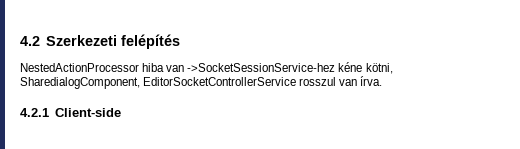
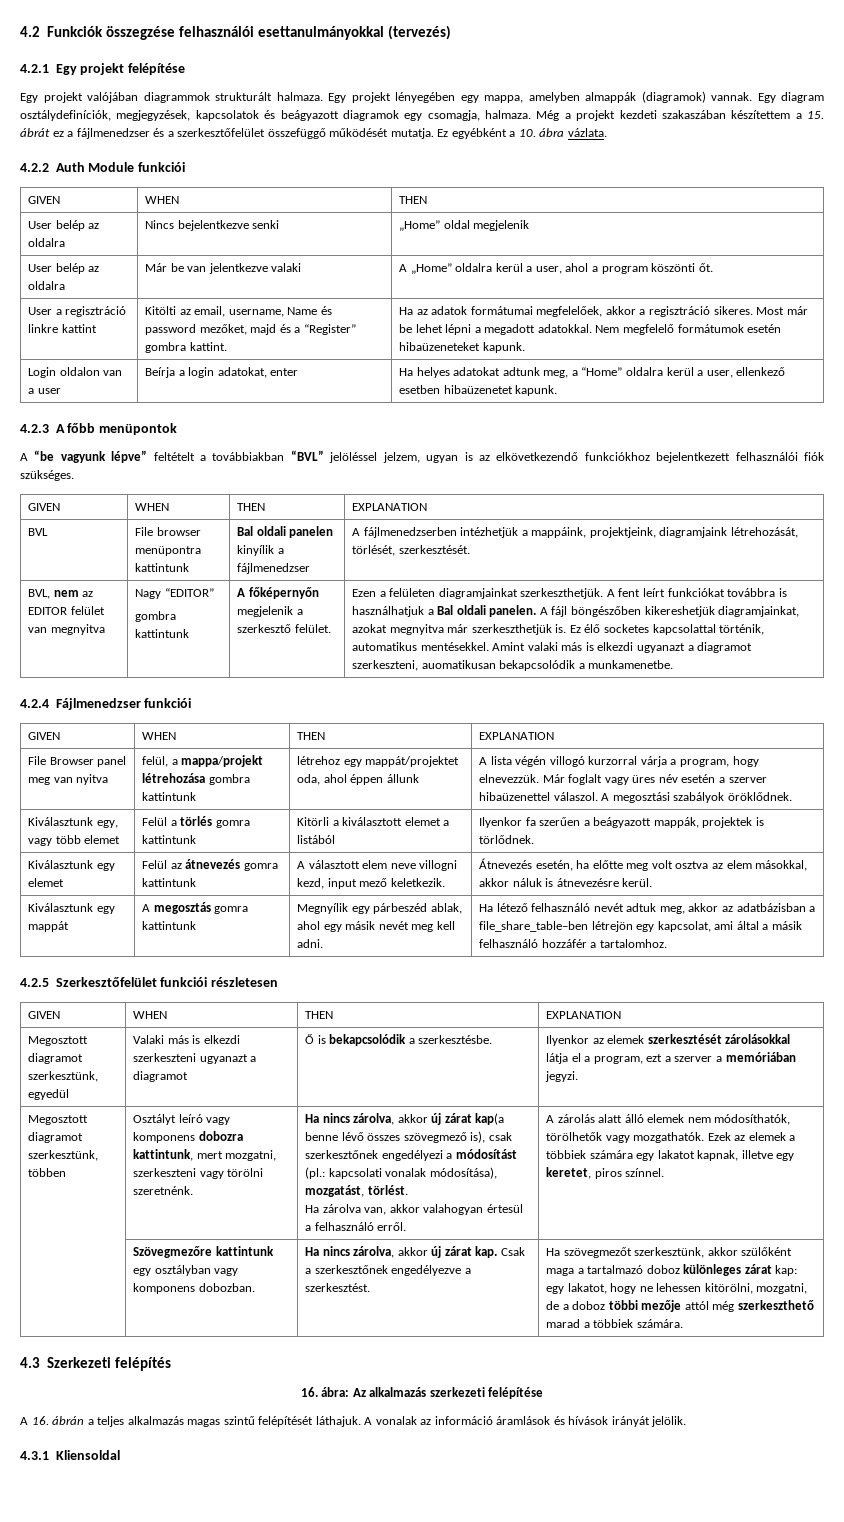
[45,34,180,49] [20,62,393,74] [20,76,383,89] [20,108,121,117] Szerkezeti felépítés // NestedActionProcessor hiba van ->SocketSessionService-hez kéne kötni, SharedialogComponent, EditorSocketControllerService rosszul van írva. // 4.2.1 Client-side -> [46,25,451,40] [20,63,186,75] [20,91,824,103] [20,110,824,121] [20,128,607,139] [20,162,186,172] [28,196,61,204] [145,196,180,204] [399,196,428,204] [28,220,100,231] [28,238,66,247] [145,220,280,231] [399,220,530,231] [28,263,100,274] [28,281,66,290] [145,263,302,274] [399,263,713,274] [28,306,127,317] [28,324,97,333] [145,306,332,317] [145,324,356,335] [145,342,227,353] [399,306,808,317] [399,324,782,335] [399,342,525,353] [28,367,123,378] [28,388,61,394] [145,367,299,378] [399,367,786,378] [399,385,558,396] [20,423,178,435] [20,450,824,463] [20,470,74,481] [28,503,61,511] [135,503,170,511] [237,503,266,511] [352,503,428,511] [28,528,49,536] [135,527,201,536] [135,546,202,556] [135,563,190,572] [237,526,334,538] [237,545,284,556] [237,563,311,574] [352,527,798,538] [352,545,470,556] [28,589,94,599] [28,606,105,615] [28,624,105,635] [135,588,214,599] [135,611,177,622] [135,629,190,638] [237,587,319,599] [237,606,303,617] [237,624,331,633] [352,588,787,599] [352,605,800,617] [352,624,765,635] [352,642,753,653] [352,660,674,671] [20,698,192,710] [28,732,61,740] [142,732,177,740] [297,732,326,740] [479,732,555,740] [28,756,127,767] [28,774,109,785] [142,755,264,767] [142,773,250,785] [142,792,197,801] [297,756,460,767] [297,774,419,785] [479,756,759,767] [479,774,767,785] [479,792,792,803] [28,817,118,828] [28,835,121,846] [142,816,250,828] [142,835,197,844] [297,817,450,826] [297,835,336,844] [479,817,764,828] [479,835,535,844] [28,860,115,871] [28,878,65,887] [142,859,278,871] [142,878,197,887] [297,860,458,871] [297,878,445,889] [479,858,808,871] [479,878,653,887] [28,903,115,914] [28,921,70,932] [142,902,249,914] [142,921,197,930] [297,903,462,914] [297,921,455,932] [297,939,324,948] [479,903,816,914] [479,921,802,932] [479,939,667,948] [20,977,279,987] [28,1011,61,1019] [133,1011,168,1019] [305,1011,334,1019] [546,1011,622,1019] [28,1036,89,1046] [28,1053,84,1064] [28,1071,99,1082] [28,1089,70,1100] [133,1035,240,1044] [133,1053,257,1064] [133,1071,189,1082] [305,1034,493,1046] [546,1034,791,1046] [546,1052,796,1064] [545,1071,579,1082] [28,1115,89,1125] [28,1132,84,1143] [28,1150,99,1161] [28,1168,67,1177] [133,1114,231,1125] [133,1131,243,1143] [133,1149,277,1161] [133,1168,264,1179] [133,1186,194,1195] [305,1113,505,1125] [305,1131,512,1143] [305,1149,517,1161] [305,1167,497,1179] [305,1185,408,1197] [305,1204,523,1215] [305,1222,407,1231] [546,1114,791,1125] [546,1132,796,1143] [546,1150,795,1161] [546,1167,665,1179] [133,1246,274,1258] [133,1265,239,1276] [133,1283,255,1294] [305,1246,525,1258] [305,1265,471,1276] [305,1283,371,1292] [546,1247,793,1258] [546,1264,798,1276] [546,1283,808,1294] [546,1300,814,1312] [546,1319,683,1328] [20,1357,171,1371] [300,1387,544,1399] [20,1416,687,1427] [20,1450,120,1460] Funkciók összegzése felhasználói esettanulmányokkal (tervezés) // 4.2.1 Egy projekt felépítése // Egy projekt valójában diagrammok strukturált halmaza. Egy projekt lényegében egy mappa, amelyben almappák (diagramok) vannak. Egy diagram osztálydefiníciók, megjegyzések, kapcsolatok és beágyazott diagramok egy csomagja, halmaza. Még a projekt kezdeti szakaszában készítettem a 15. ábrát ez a fájlmenedzser és a szerkesztőfelület összefüggő működését mutatja. Ez egyébként a 10. ábra vázlata. // 4.2.2 Auth Module funkciói // GIVEN | WHEN | THEN // User belép az oldalra | Nincs bejelentkezve senki | „Home” oldal megjelenik // User belép az oldalra | Már be van jelentkezve valaki | A „Home” oldalra kerül a user, ahol a program köszönti őt. // User a regisztráció linkre kattint | Kitölti az email, username, Name és password mezőket, majd és a “Register” gombra kattint. | Ha az adatok formátumai megfelelőek, akkor a regisztráció sikeres. Most már be lehet lépni a megadott adatokkal. Nem megfelelő formátumok esetén hibaüzeneteket kapunk. // Login oldalon van a user | Beírja a login adatokat, enter | Ha helyes adatokat adtunk meg, a “Home” oldalra kerül a user, ellenkező esetben hibaüzenetet kapunk. // 4.2.3 A főbb menüpontok // A “be vagyunk lépve” feltételt a továbbiakban “BVL” jelöléssel jelzem, ugyan is az elkövetkezendő funkciókhoz bejelentkezett felhasználói fiók szükséges. // GIVEN | WHEN | THEN | EXPLANATION // BVL | File browser menüpontra kattintunk | Bal oldali panelen kinyílik a fájlmenedzser | A fájlmenedzserben intézhetjük a mappáink, projektjeink, diagramjaink létrehozását, törlését, szerkesztését. // BVL, nem az EDITOR felület van megnyitva | Nagy “EDITOR” // gombra kattintunk | A főképernyőn megjelenik a szerkesztő felület. | Ezen a felületen diagramjainkat szerkeszthetjük. A fent leírt funkciókat továbbra is használhatjuk a Bal oldali panelen. A fájl böngészőben kikereshetjük diagramjainkat, azokat megnyitva már szerkeszthetjük is. Ez élő socketes kapcsolattal történik, automatikus mentésekkel. Amint valaki más is elkezdi ugyanazt a diagramot szerkeszteni, auomatikusan bekapcsolódik a munkamenetbe. // 4.2.4 Fájlmenedzser funkciói // GIVEN | WHEN | THEN | EXPLANATION // File Browser panel meg van nyitva | felül, a mappa/projekt létrehozása gombra kattintunk | létrehoz egy mappát/projektet oda, ahol éppen állunk | A lista végén villogó kurzorral várja a program, hogy elnevezzük. Már foglalt vagy üres név esetén a szerver hibaüzenettel válaszol. A megosztási szabályok öröklődnek. // Kiválasztunk egy, vagy több elemet | Felül a törlés gomra kattintunk | Kitörli a kiválasztott elemet a listából | Ilyenkor fa szerűen a beágyazott mappák, projektek is törlődnek. // Kiválasztunk egy elemet | Felül az átnevezés gomra kattintunk | A választott elem neve villogni kezd, input mező keletkezik. | Átnevezés esetén, ha előtte meg volt osztva az elem másokkal, akkor náluk is átnevezésre kerül. // Kiválasztunk egy mappát | A megosztás gomra kattintunk | Megnyílik egy párbeszéd ablak, ahol egy másik nevét meg kell adni. | Ha létező felhasználó nevét adtuk meg, akkor az adatbázisban a file_share_table–ben létrejön egy kapcsolat, ami által a másik felhasználó hozzáfér a tartalomhoz. // 4.2.5 Szerkesztőfelület funkciói részletesen // GIVEN | WHEN | THEN | EXPLANATION // Megosztott diagramot szerkesztünk, egyedül | Valaki más is elkezdi szerkeszteni ugyanazt a diagramot | Ő is bekapcsolódik a szerkesztésbe. | Ilyenkor az elemek szerkesztését zárolásokkal látja el a program, ezt a szerver a memóriában jegyzi. // Megosztott diagramot szerkesztünk, többen | Osztályt leíró vagy komponens dobozra kattintunk, mert mozgatni, szerkeszteni vagy törölni szeretnénk. | Ha nincs zárolva, akkor új zárat kap(a benne lévő összes szövegmező is), csak szerkesztőnek engedélyezi a módosítást (pl.: kapcsolati vonalak módosítása), mozgatást, törlést. // Ha zárolva van, akkor valahogyan értesül a felhasználó erről. | A zárolás alatt álló elemek nem módosíthatók, törölhetők vagy mozgathatók. Ezek az elemek a többiek számára egy lakatot kapnak, illetve egy keretet, piros színnel. // | Szövegmezőre kattintunk egy osztályban vagy komponens dobozban. | Ha nincs zárolva, akkor új zárat kap. Csak a szerkesztőnek engedélyezve a szerkesztést. | Ha szövegmezőt szerkesztünk, akkor szülőként maga a tartalmazó doboz különleges zárat kap: egy lakatot, hogy ne lehessen kitörölni, mozgatni, de a doboz többi mezője attól még szerkeszthető marad a többiek számára. // 4.3 Szerkezeti felépítés // 16. ábra: Az alkalmazás szerkezeti felépítése // A 16. ábrán a teljes alkalmazás magas szintű felépítését láthajuk. A vonalak az információ áramlások és hívások irányát jelölik. // 4.3.1 Kliensoldal

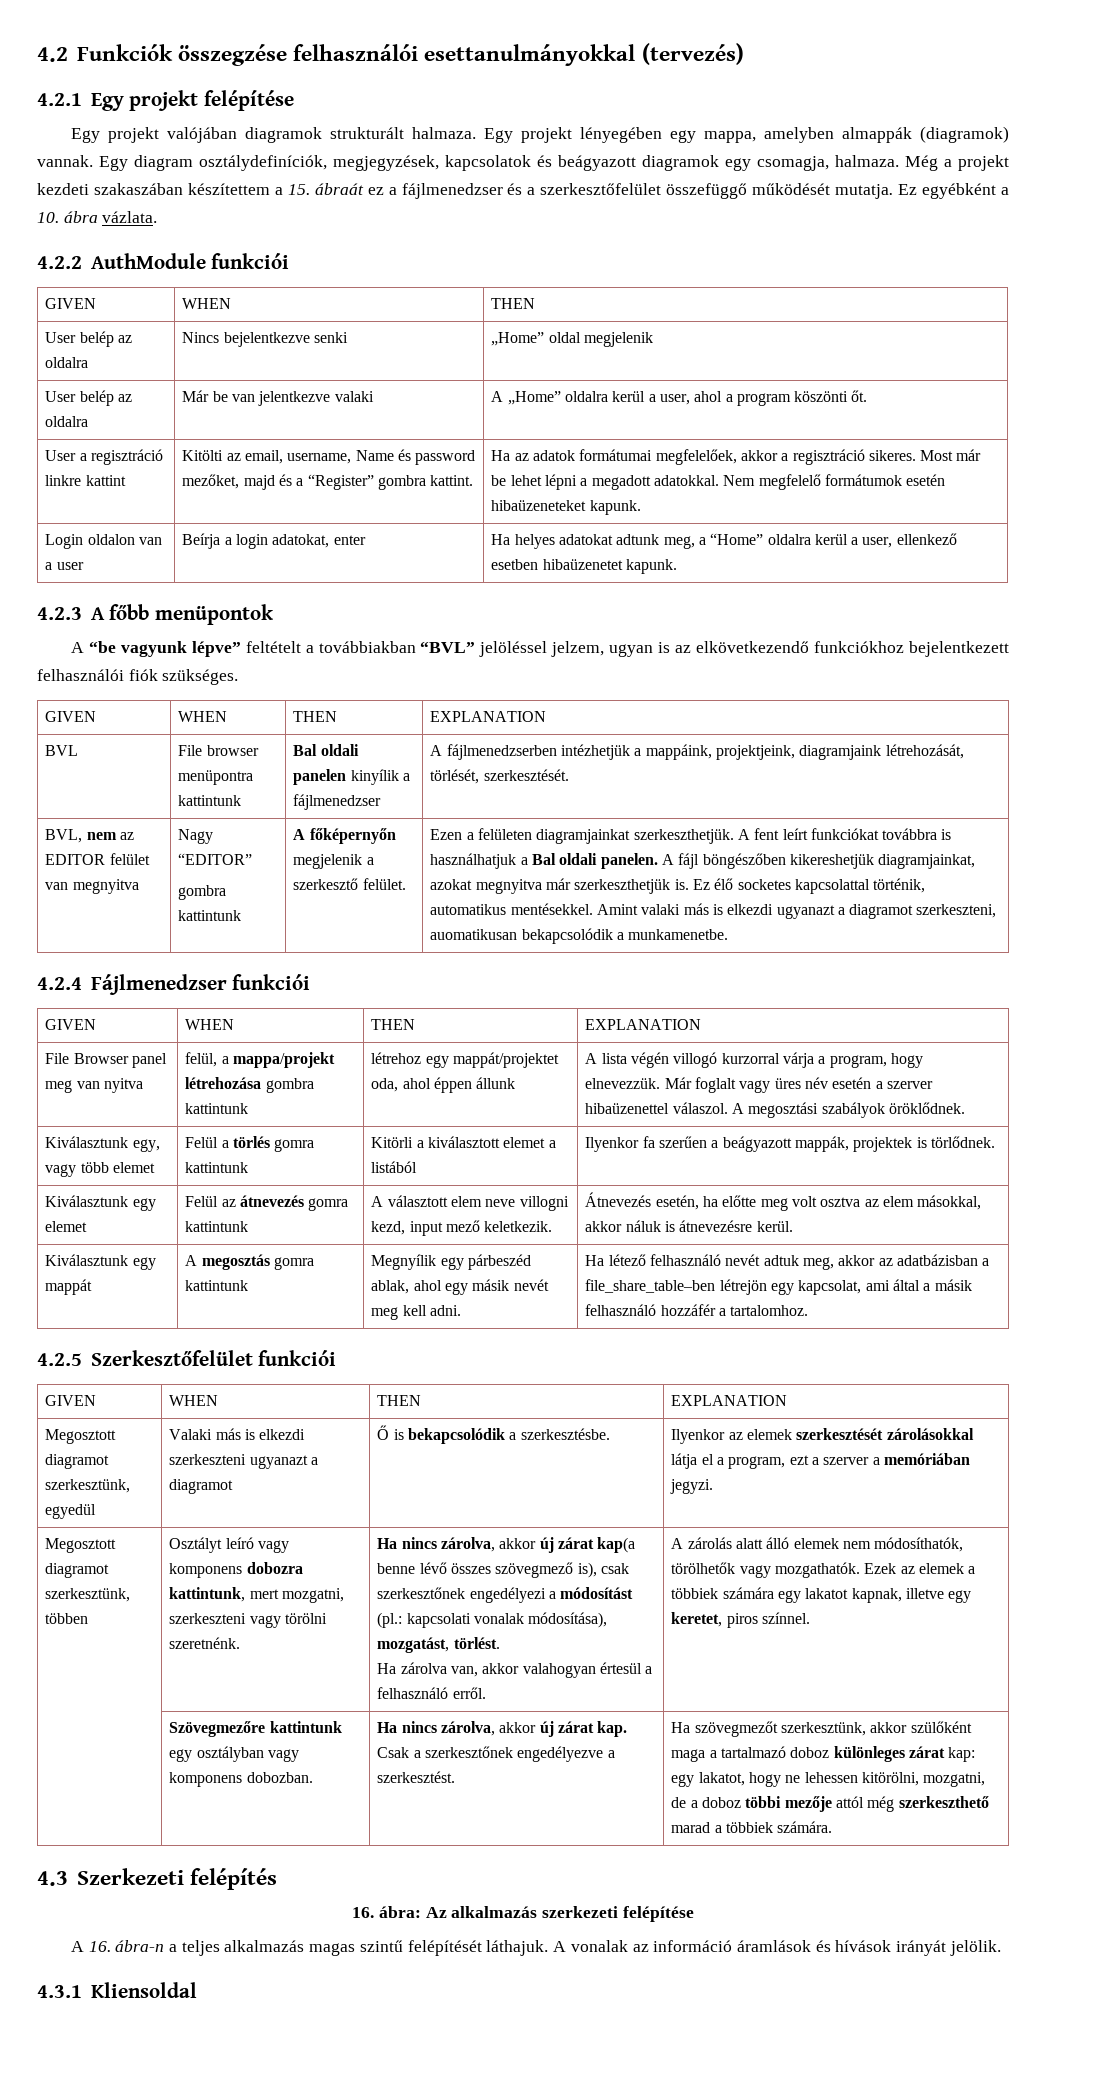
[143,92,210,103] diagrammok -> [244,127,322,143] diagramok
[20,128,50,137] ábrát -> [314,183,364,195] ábraát
[55,162,135,172] Auth Module -> [90,253,206,269] AuthModule
[211,977,279,987] részletesen -> (337, 1358) none
[52,1416,85,1425] ábrán -> [115,1940,165,1952] ábra-n

